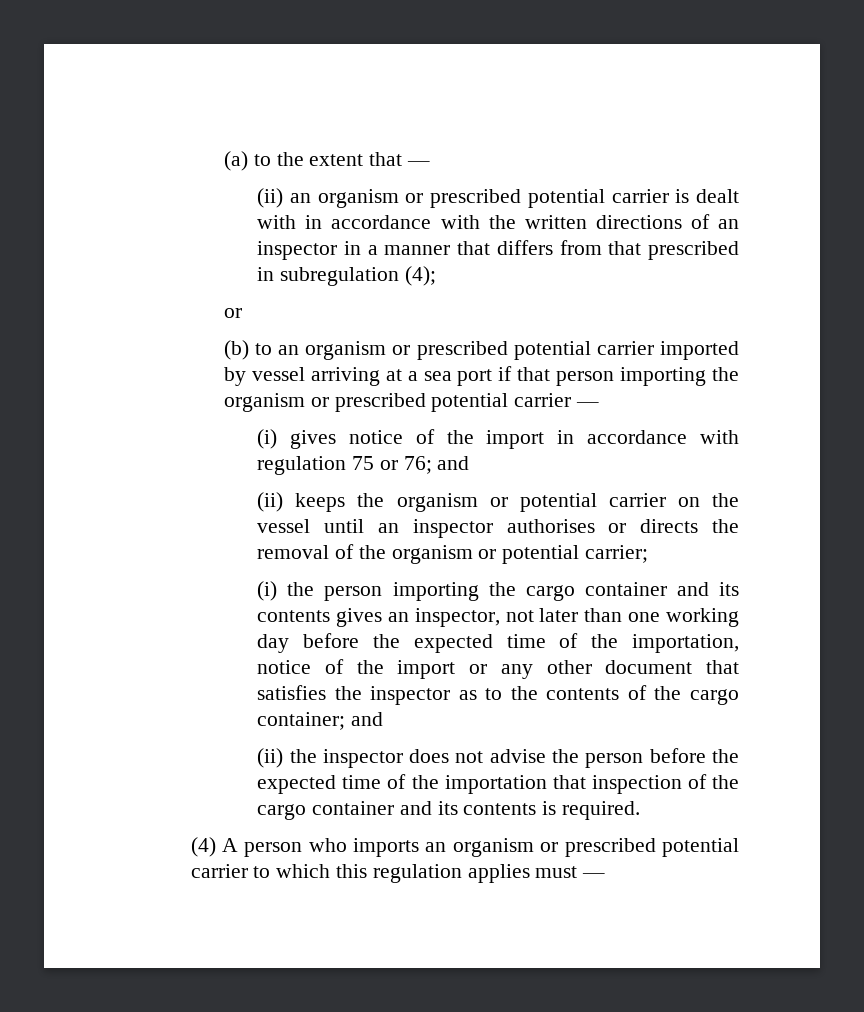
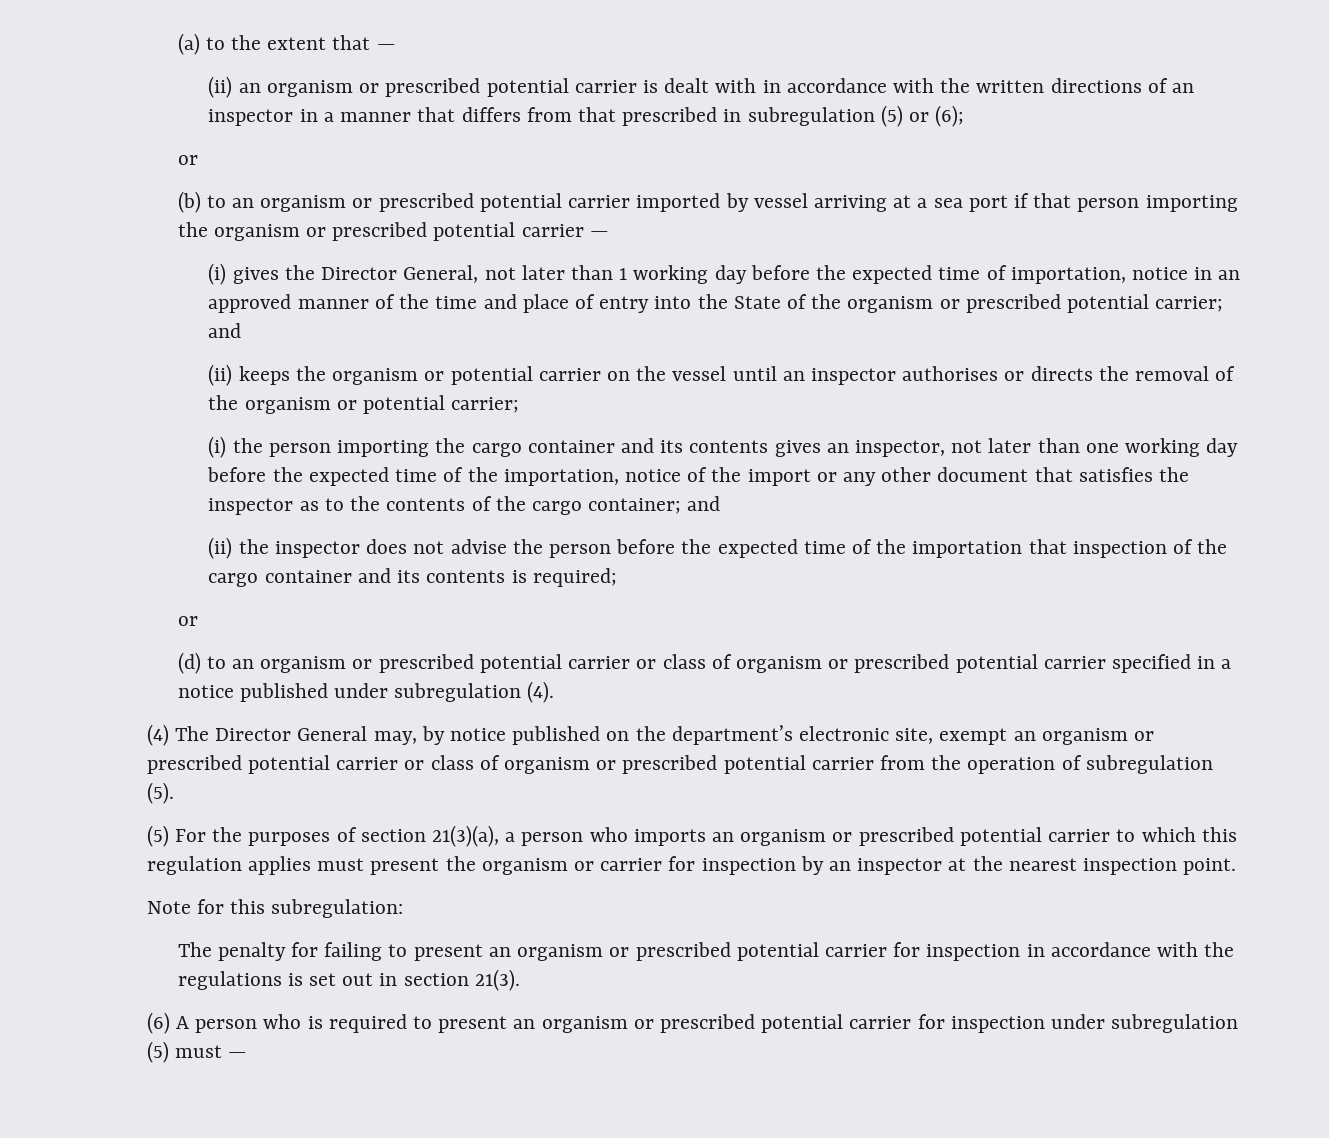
[404,266,436,286] (4); -> [880,105,965,127] (5) or (6);
[348,429,739,449] [257,456,432,475] notice of the import in accordance with regulation 75 or 76; -> [284,265,1241,284] [208,294,1224,313] the Director General, not later than 1 working day before the expected time of importation, notice in an approved manner of the time and place of entry into the State of the organism or prescribed potential carrier;
[562,801,641,820] [190,837,238,857] required. // (4) A -> [532,568,617,587] [177,616,198,626] [177,652,1232,674] [177,681,555,703] [146,724,1155,746] [146,755,1213,774] [146,782,174,804] [146,825,516,847] required; // or // (d) to an organism or prescribed potential carrier or class of organism or prescribed potential carrier specified in a notice published under subregulation (4). // (4) The Director General may, by notice published on the department’s electronic site, exempt an organism or prescribed potential carrier or class of organism or prescribed potential carrier from the operation of subregulation (5). // (5) For the purposes of section 21(3)(a), a
(578, 872) none -> [370,856,1237,875] [146,899,404,918] [177,942,1235,961] [177,969,520,991] [146,1012,1239,1034] [146,1041,222,1063] present the organism or carrier for inspection by an inspector at the nearest inspection point. // Note for this subregulation: // The penalty for failing to present an organism or prescribed potential carrier for inspection in accordance with the regulations is set out in section 21(3). // (6) A person who is required to present an organism or prescribed potential carrier for inspection under subregulation (5) must

